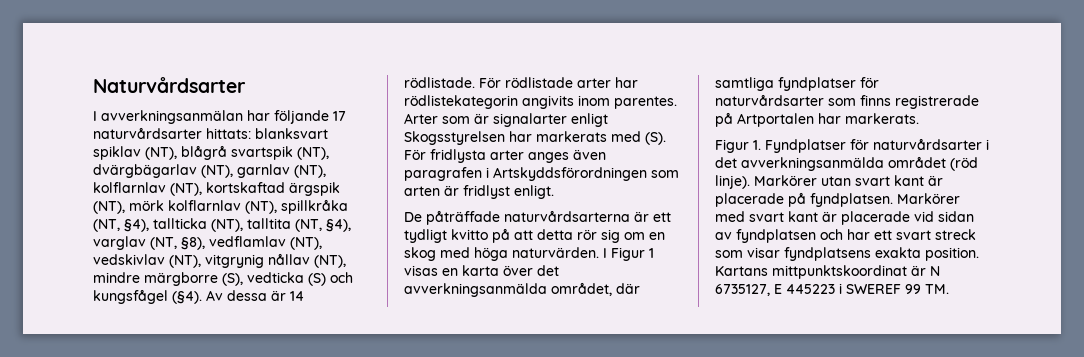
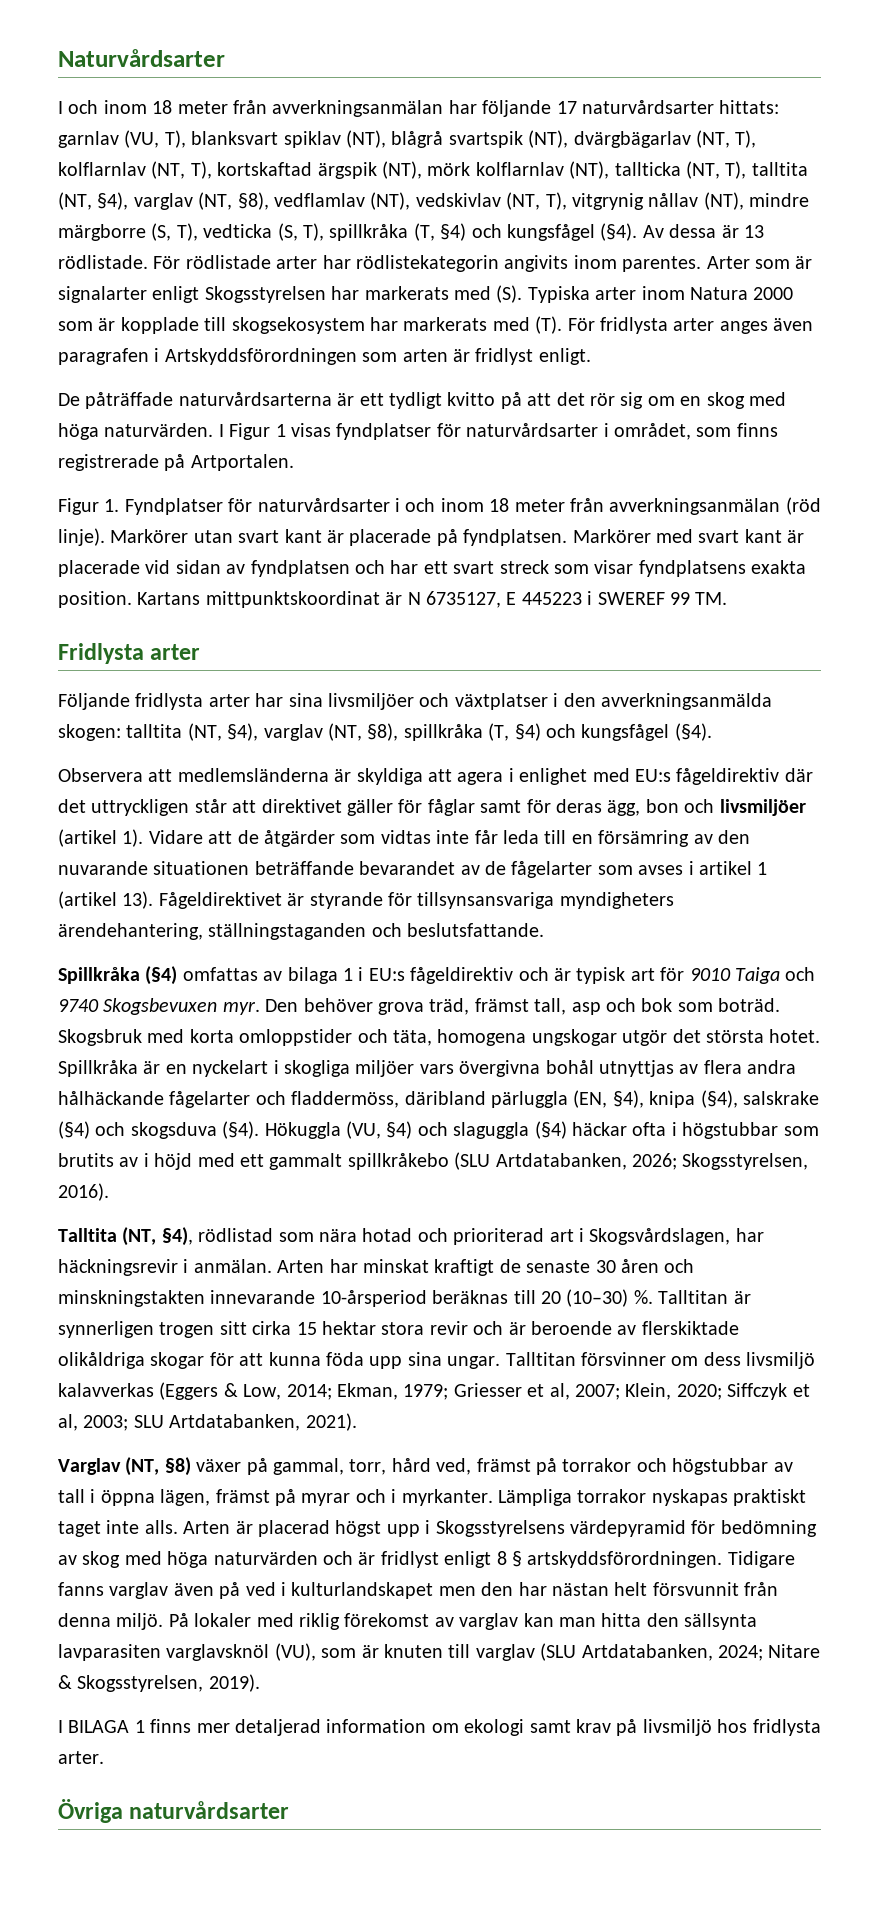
(97, 116) none -> [68,100,267,114] och inom 18 meter från
(251, 133) none -> [58,130,186,148] garnlav (VU, T),
[201,164,326,178] [93,182,202,196] (NT), garnlav (NT), kolflarnlav (NT), -> [695,130,757,148] [58,161,212,179] (NT, T), kolflarnlav (NT, T),
[281,199,348,214] [93,218,243,232] spillkråka (NT, §4), tallticka (NT), -> [614,161,747,179] tallticka (NT, T),
[169,255,201,268] (NT), -> [506,192,567,210] (NT, T),
[222,272,326,286] (S), vedticka (S) -> [151,223,467,241] (S, T), vedticka (S, T), spillkråka (T, §4)
[290,291,304,301] 14 -> [743,225,764,238] 13
(666, 138) none -> [527,286,794,303] [58,316,563,334] Typiska arter inom Natura 2000 som är kopplade till skogsekosystem har markerats med (T).
[537,229,573,240] detta -> [556,392,585,406] det
[442,265,559,276] [404,282,640,297] [715,77,774,91] en karta över det avverkningsanmälda området, där samtliga -> (331, 430) none
(824, 100) none -> [603,423,691,440] i området,
[737,113,919,127] Artportalen har markerats. -> [190,454,294,471] Artportalen.
[715,156,946,171] det avverkningsanmälda området -> [405,498,781,515] och inom 18 meter från avverkningsanmälan
(949, 289) none -> [58,643,201,664] [58,693,772,710] [58,723,712,741] [58,768,813,785] [58,799,806,816] [58,829,750,847] [58,861,768,878] [58,891,674,909] [58,923,545,940] [58,966,816,985] [58,998,781,1015] [58,1029,821,1046] [58,1060,797,1077] [58,1090,819,1108] [58,1121,819,1139] [58,1152,809,1170] [58,1183,109,1201] [58,1227,764,1246] [58,1259,695,1276] [58,1289,751,1307] [58,1321,739,1338] [58,1352,816,1369] [58,1382,810,1400] [58,1413,357,1431] [58,1457,793,1476] [58,1489,807,1506] [58,1520,817,1537] [58,1551,795,1568] [58,1582,779,1599] [58,1613,758,1630] [58,1643,821,1661] [58,1674,260,1692] [58,1719,821,1736] [58,1751,104,1764] [58,1799,290,1823] // Fridlysta arter // Följande fridlysta arter har sina livsmiljöer och växtplatser i den avverkningsanmälda skogen: talltita (NT, §4), varglav (NT, §8), spillkråka (T, §4) och kungsfågel (§4). // Observera att medlemsländerna är skyldiga att agera i enlighet med EU:s fågeldirektiv där det uttryckligen står att direktivet gäller för fåglar samt för deras ägg, bon och livsmiljöer (artikel 1). Vidare att de åtgärder som vidtas inte får leda till en försämring av den nuvarande situationen beträffande bevarandet av de fågelarter som avses i artikel 1 (artikel 13). Fågeldirektivet är styrande för tillsynsansvariga myndigheters ärendehantering, ställningstaganden och beslutsfattande. // Spillkråka (§4) omfattas av bilaga 1 i EU:s fågeldirektiv och är typisk art för 9010 Taiga och 9740 Skogsbevuxen myr. Den behöver grova träd, främst tall, asp och bok som boträd. Skogsbruk med korta omloppstider och täta, homogena ungskogar utgör det största hotet. Spillkråka är en nyckelart i skogliga miljöer vars övergivna bohål utnyttjas av flera andra hålhäckande fågelarter och fladdermöss, däribland pärluggla (EN, §4), knipa (§4), salskrake (§4) och skogsduva (§4). Hökuggla (VU, §4) och slaguggla (§4) häckar ofta i högstubbar som brutits av i höjd med ett gammalt spillkråkebo (SLU Artdatabanken, 2026; Skogsstyrelsen, 2016). // Talltita (NT, §4), rödlistad som nära hotad och prioriterad art i Skogsvårdslagen, har häckningsrevir i anmälan. Arten har minskat kraftigt de senaste 30 åren och minskningstakten innevarande 10-årsperiod beräknas till 20 (10–30) %. Talltitan är synnerligen trogen sitt cirka 15 hektar stora revir och är beroende av flerskiktade olikåldriga skogar för att kunna föda upp sina ungar. Talltitan försvinner om dess livsmiljö kalavverkas (Eggers & Low, 2014; Ekman, 1979; Griesser et al, 2007; Klein, 2020; Siffczyk et al, 2003; SLU Artdatabanken, 2021). // Varglav (NT, §8) växer på gammal, torr, hård ved, främst på torrakor och högstubbar av tall i öppna lägen, främst på myrar och i myrkanter. Lämpliga torrakor nyskapas praktiskt taget inte alls. Arten är placerad högst upp i Skogsstyrelsens värdepyramid för bedömning av skog med höga naturvärden och är fridlyst enligt 8 § artskyddsförordningen. Tidigare fanns varglav även på ved i kulturlandskapet men den har nästan helt försvunnit från denna miljö. På lokaler med riklig förekomst av varglav kan man hitta den sällsynta lavparasiten varglavsknöl (VU), som är knuten till varglav (SLU Artdatabanken, 2024; Nitare & Skogsstyrelsen, 2019). // I BILAGA 1 finns mer detaljerad information om ekologi samt krav på livsmiljö hos fridlysta arter. // Övriga naturvårdsarter

